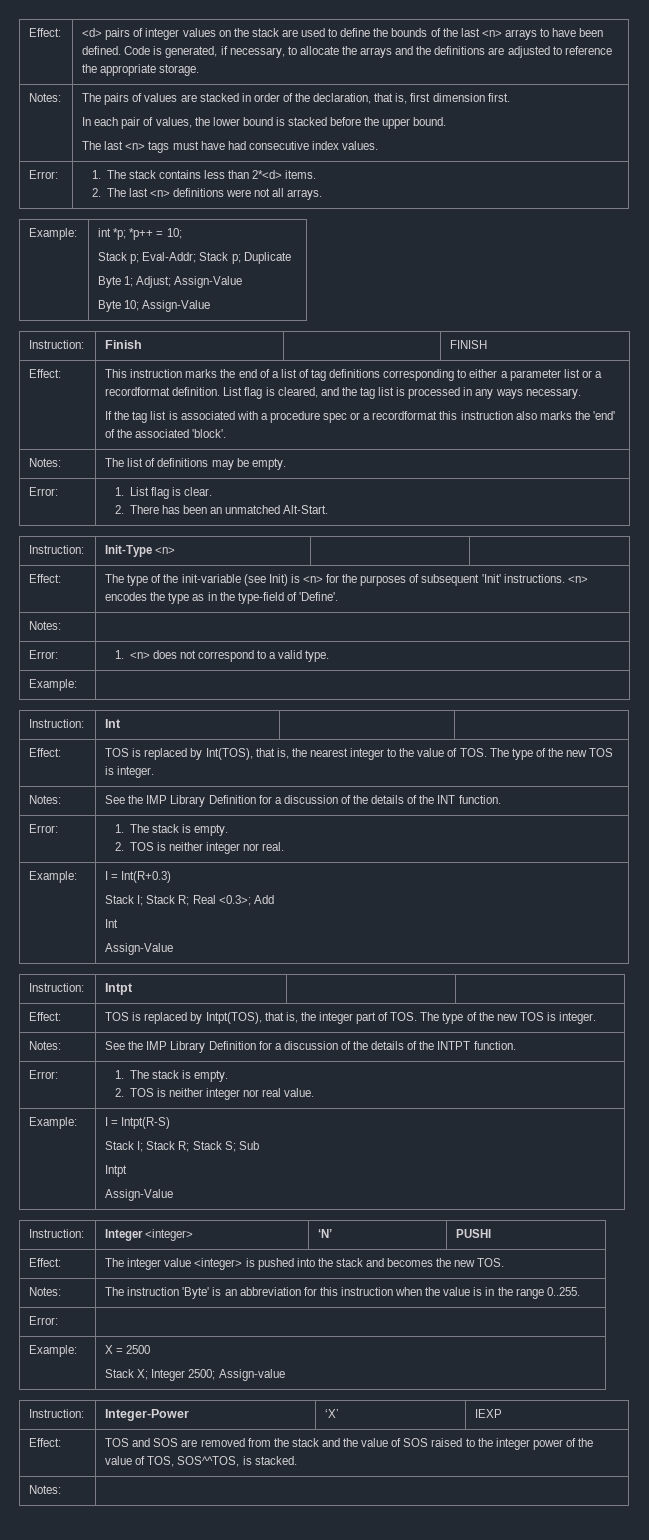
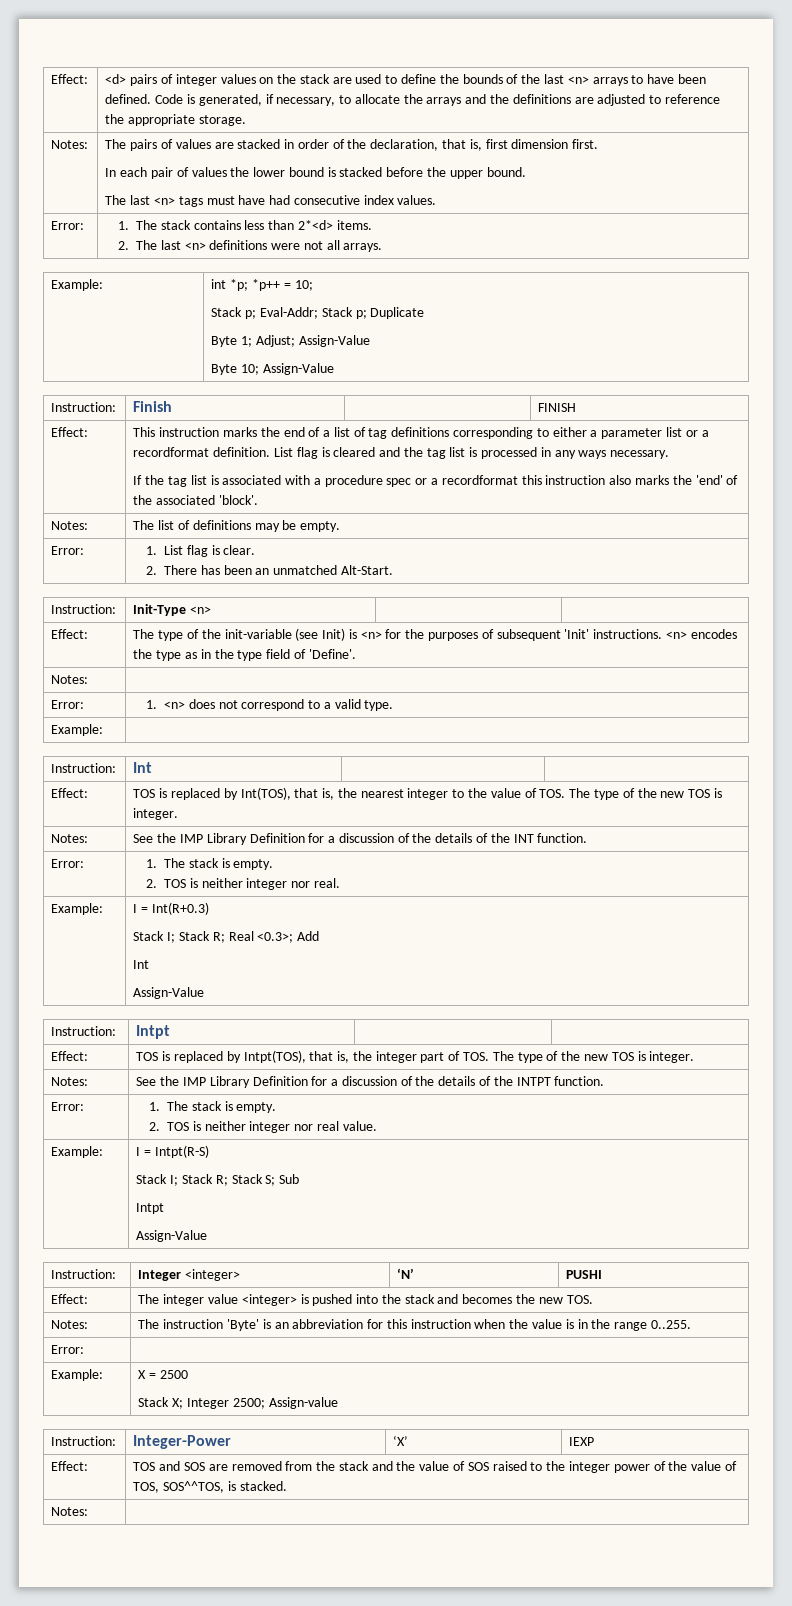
[155,117,192,128] values, -> [191,167,227,177] values
[277,387,318,398] cleared, -> [333,447,376,457] cleared
[237,592,284,604] type-field -> [237,649,291,661] type field

